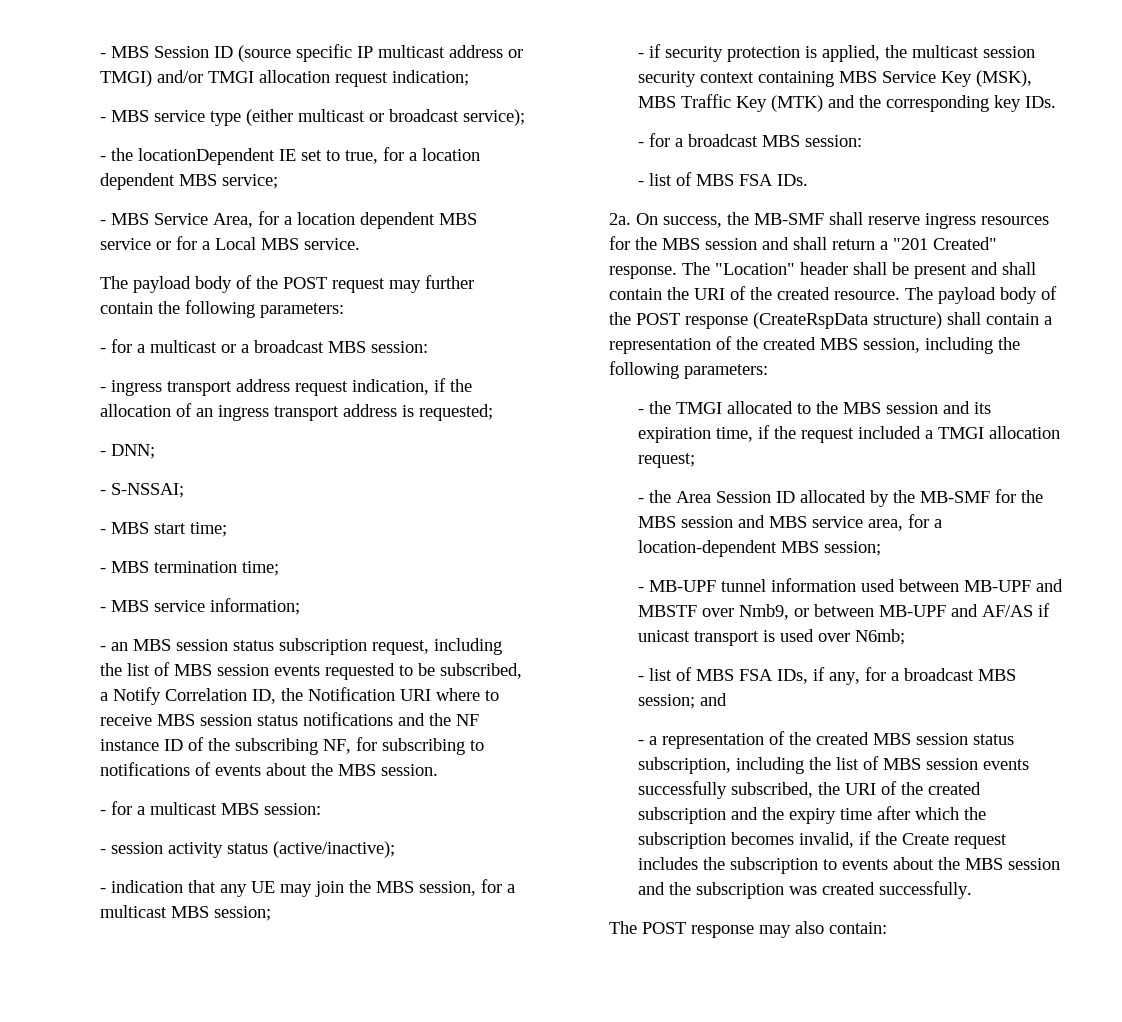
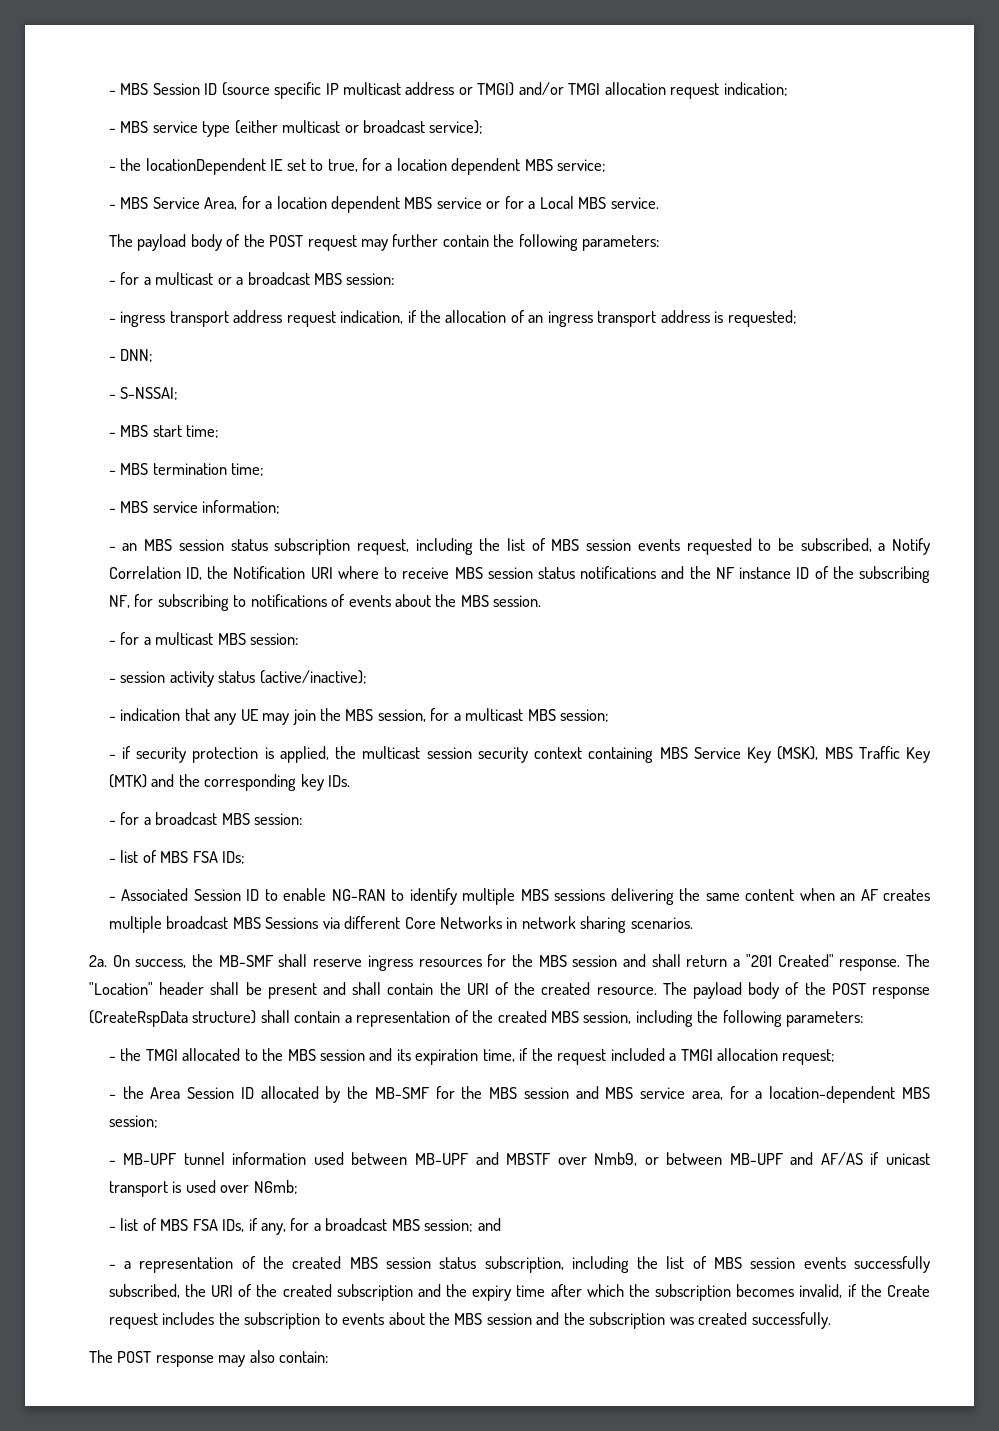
[776,174,808,186] IDs. -> [222,851,246,864] [108,888,931,905] [108,916,693,933] IDs; // - Associated Session ID to enable NG-RAN to identify multiple MBS sessions delivering the same content when an AF creates multiple broadcast MBS Sessions via different Core Networks in network sharing scenarios.

